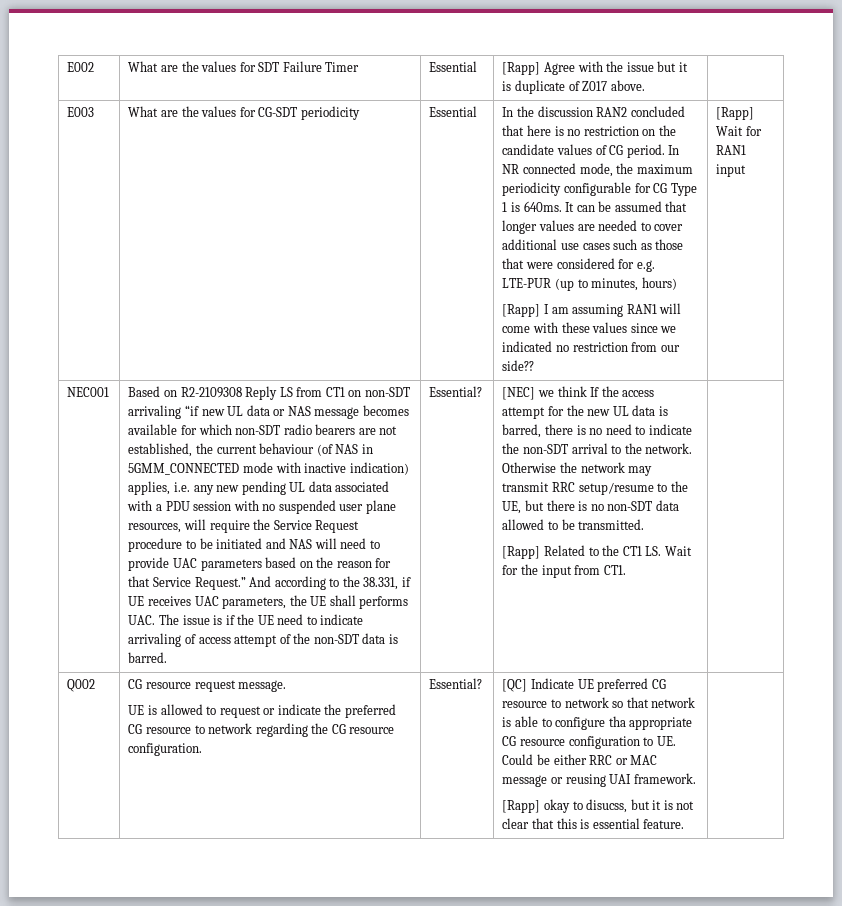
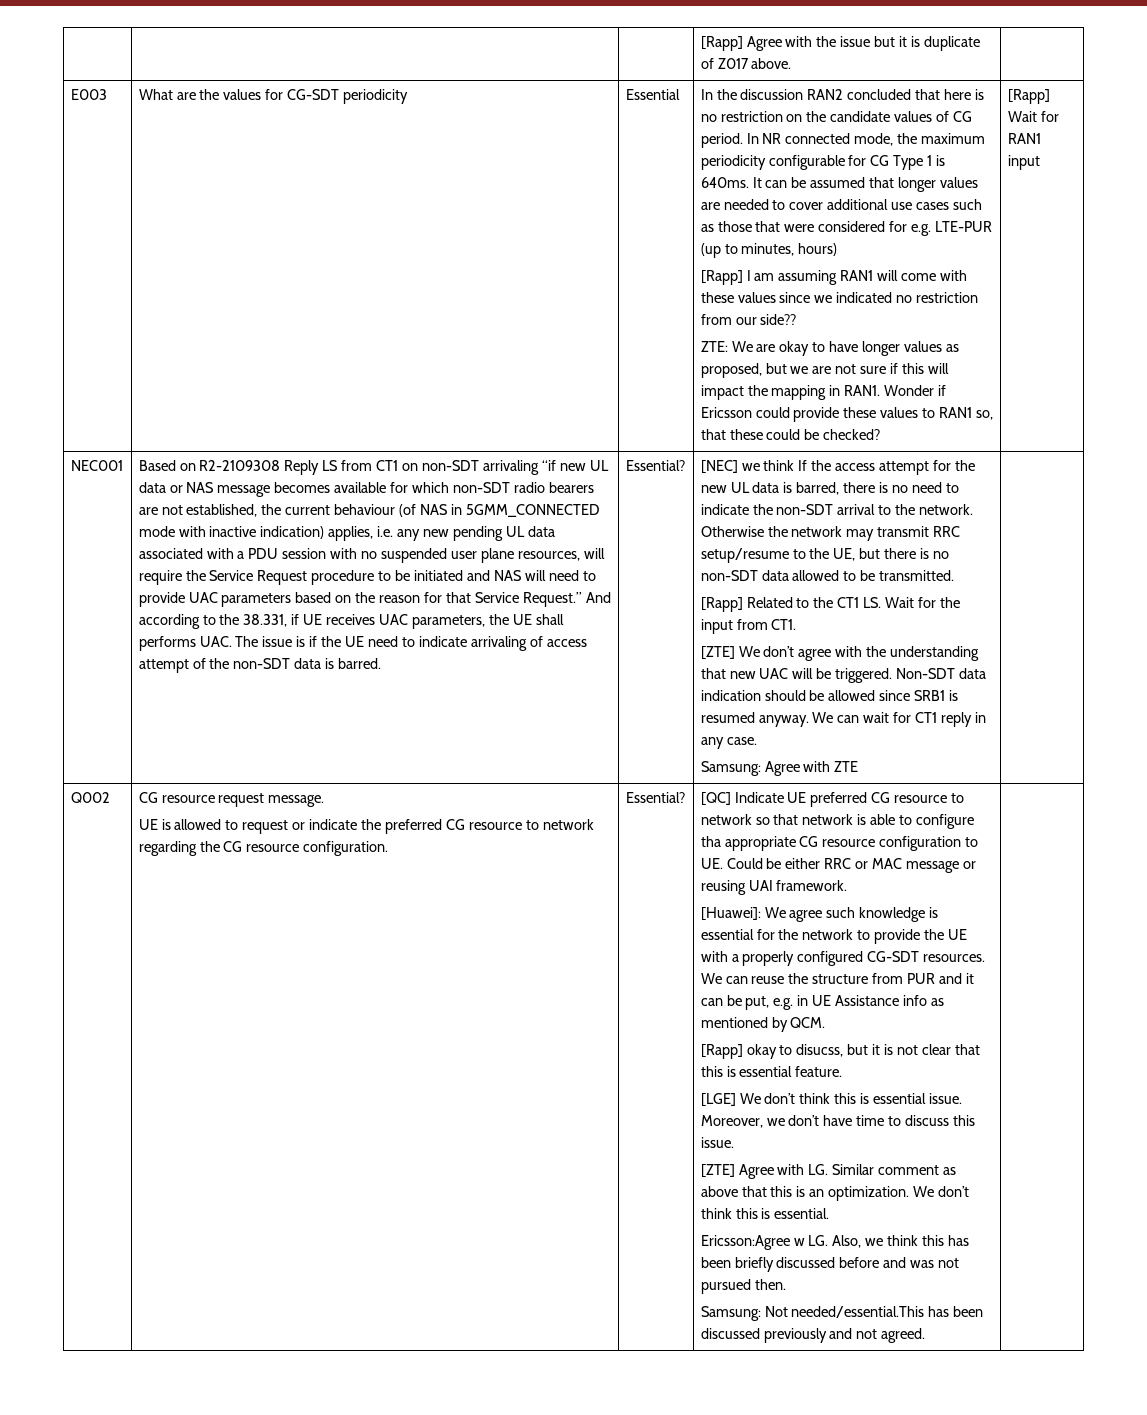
[67,62,95,72] [128,61,360,72] [429,61,478,72] E002 | What are the values for SDT Failure Timer | Essential -> (700, 43) | |
(535, 365) none -> [700,341,959,356] [700,363,949,378] [700,385,947,400] [700,407,994,422] [700,429,881,440] // ZTE: We are okay to have longer values as proposed, but we are not sure if this will impact the mapping in RAN1. Wonder if Ericsson could provide these values to RAN1 so, that these could be checked?
(626, 570) none -> [700,646,980,661] [700,668,987,683] [700,690,959,701] [700,712,986,727] [700,737,757,749] [700,761,859,776] // [ZTE] We don’t agree with the understanding that new UAC will be triggered. Non-SDT data indication should be allowed since SRB1 is resumed anyway. We can wait for CT1 reply in any case. // Samsung: Agree with ZTE
(696, 778) none -> [700,907,939,922] [700,929,968,944] [700,951,986,966] [700,973,974,984] [700,995,944,1010] [700,1017,826,1032] // [Huawei]: We agree such knowledge is essential for the network to provide the UE with a properly configured CG-SDT resources. We can reuse the structure from PUR and it can be put, e.g. in UE Assistance info as mentioned by QCM.
(685, 824) none -> [700,1093,963,1106] [700,1115,976,1128] [700,1137,734,1148] [700,1164,957,1179] [700,1186,970,1201] [700,1208,830,1219] [700,1235,970,1250] [700,1257,960,1272] [700,1279,786,1294] [700,1306,984,1321] [700,1328,926,1343] // [LGE] We don’t think this is essential issue. Moreover, we don’t have time to discuss this issue. // [ZTE] Agree with LG. Similar comment as above that this is an optimization. We don’t think this is essential. // Ericsson:Agree w LG. Also, we think this has been briefly discussed before and was not pursued then. // Samsung: Not needed/essential.This has been discussed previously and not agreed.

